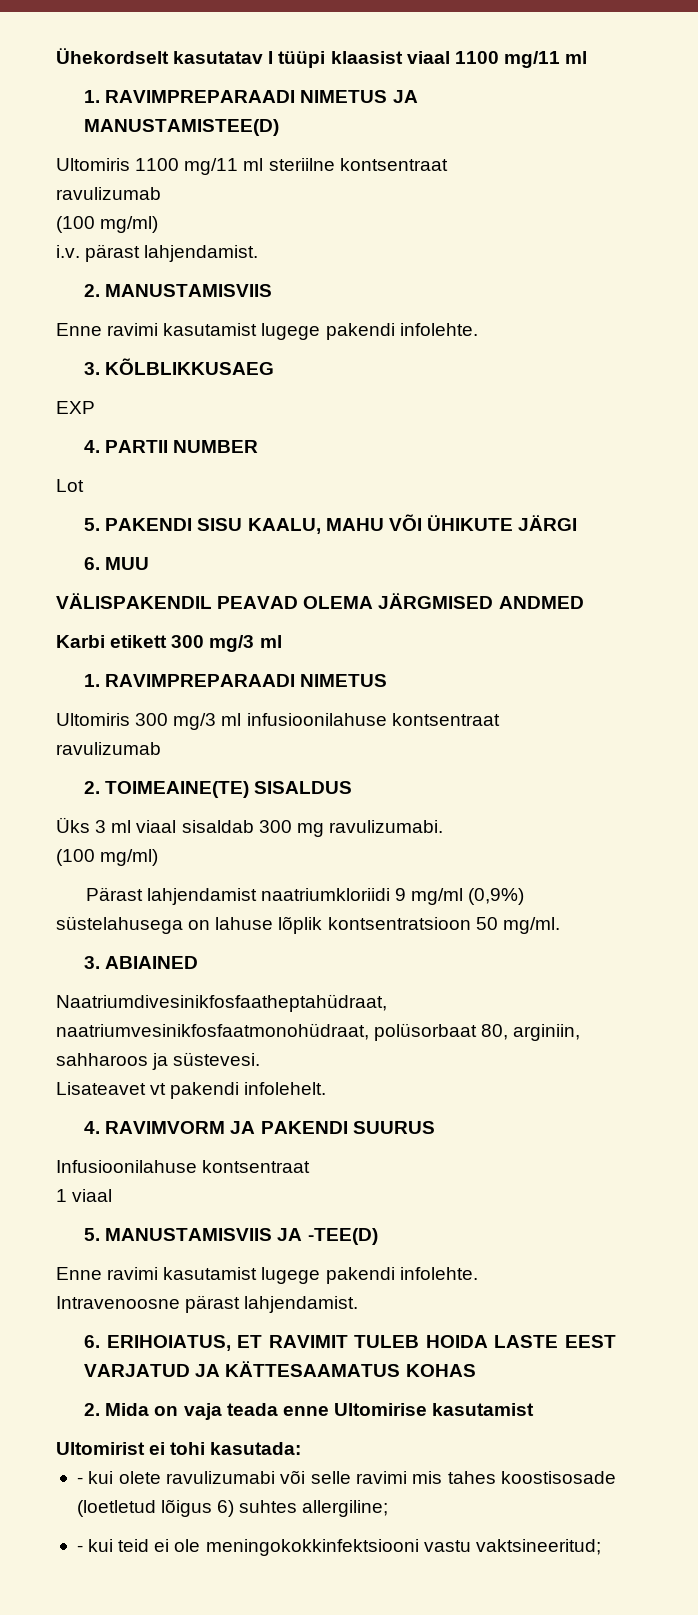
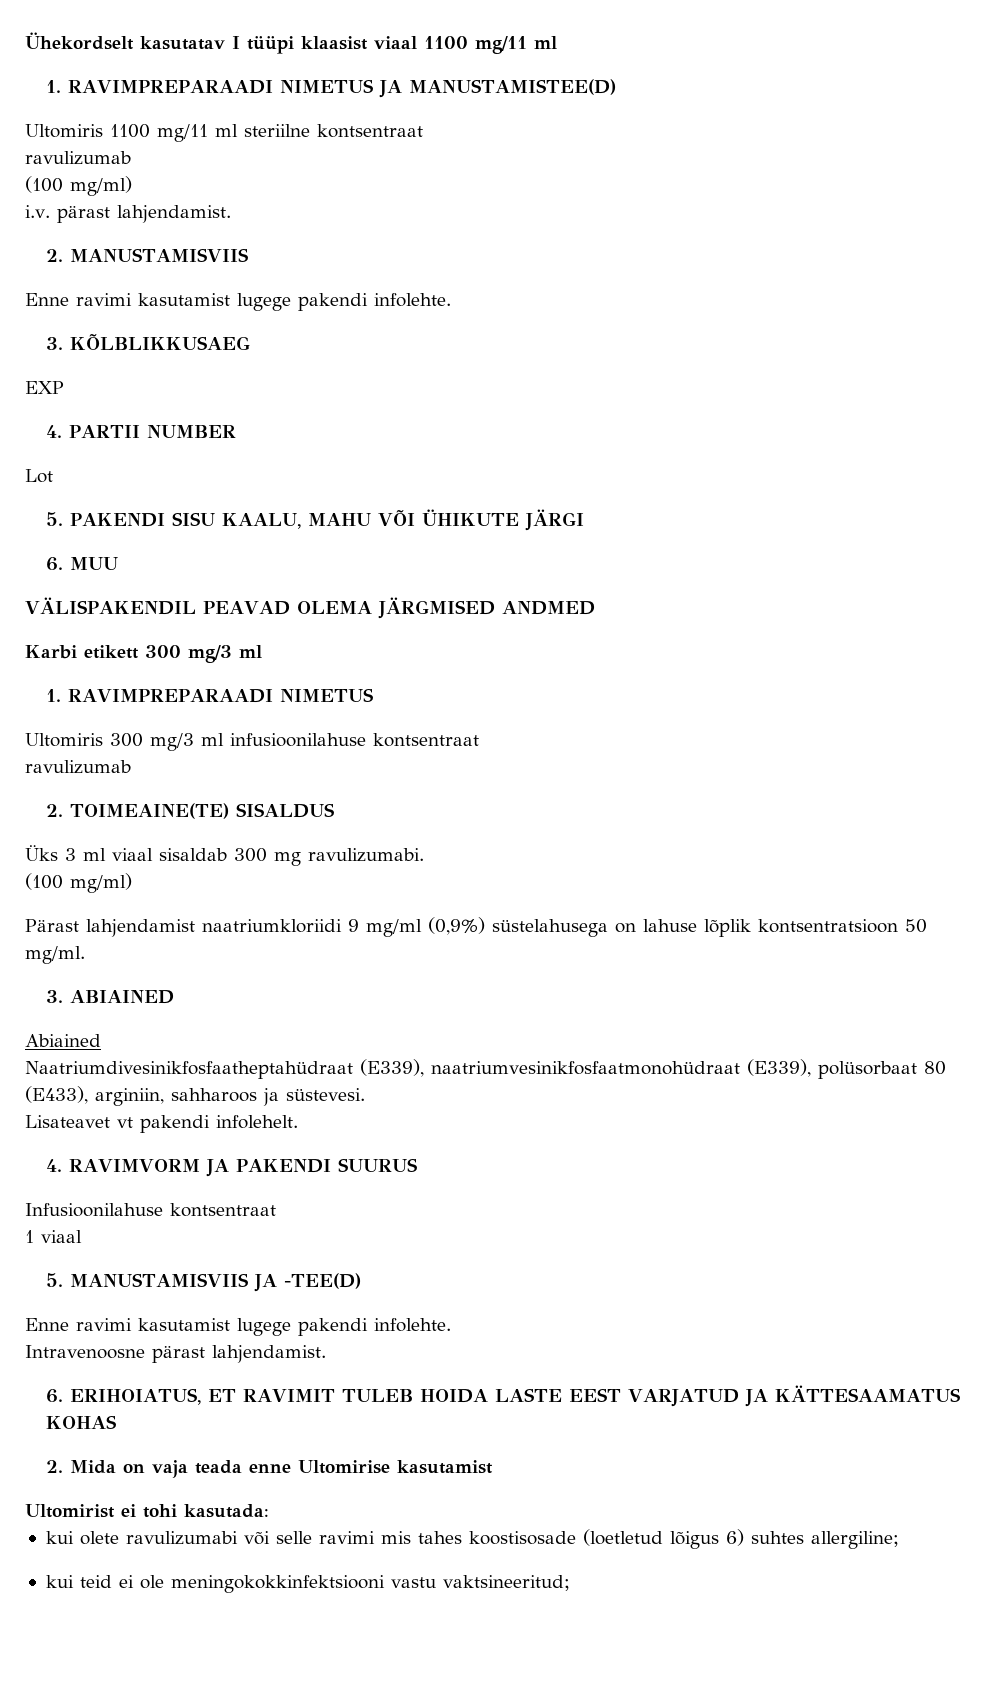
[56,994,387,1012] [56,1023,509,1041] Naatriumdivesinikfosfaatheptahüdraat, naatriumvesinikfosfaatmonohüdraat, polüsorbaat 80, -> [25,1034,101,1047] [25,1059,946,1079] [25,1086,88,1104] Abiained // Naatriumdivesinikfosfaatheptahüdraat (E339), naatriumvesinikfosfaatmonohüdraat (E339), polüsorbaat 80 (E433),
[76,1477,83,1484] - -> (269, 1511) none
[76,1545,83,1552] - -> (899, 1540) none

